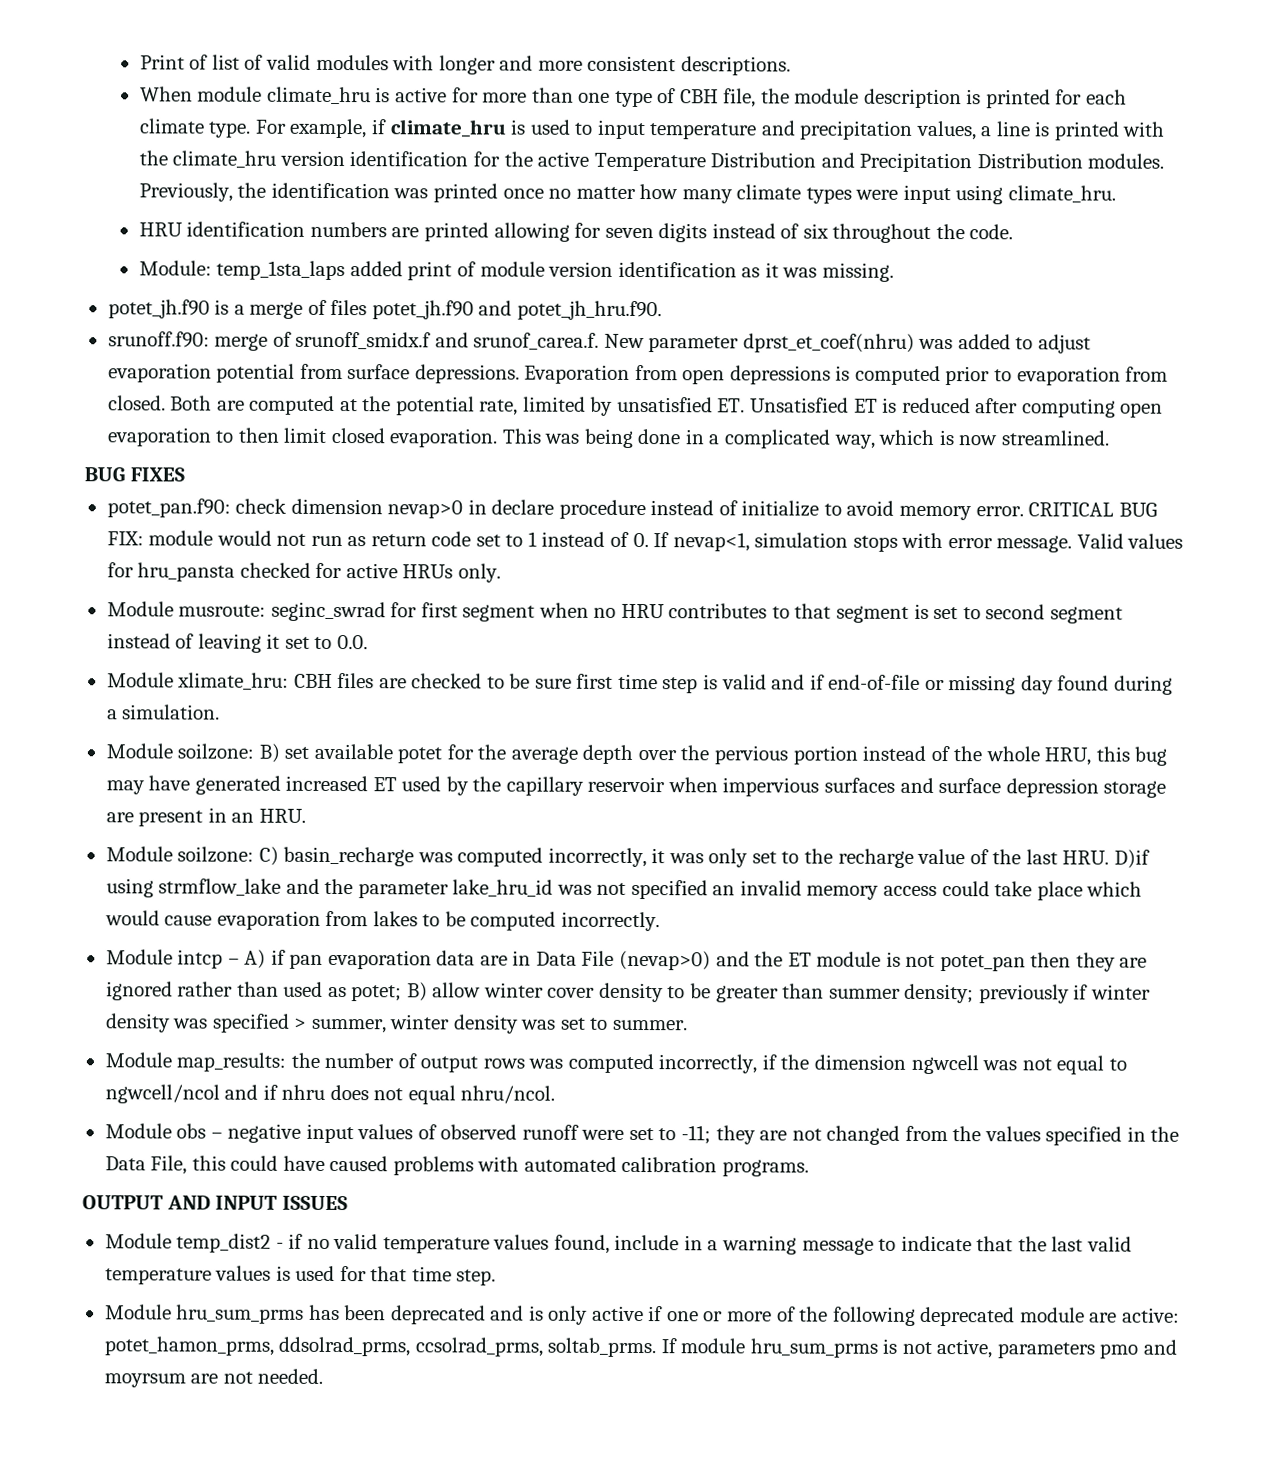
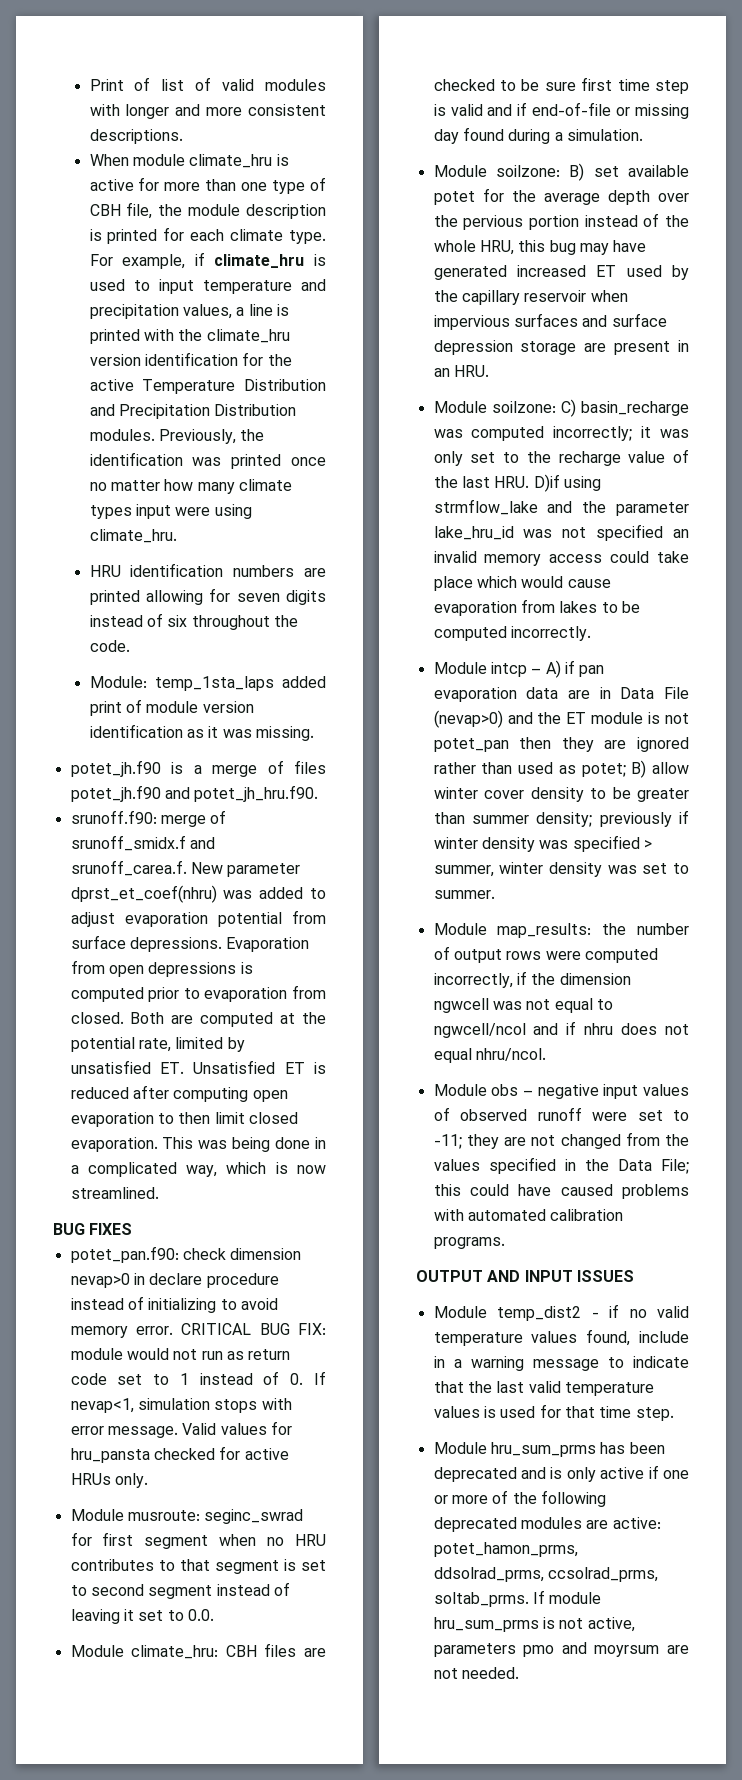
[855,184,951,205] were input -> [135,504,211,519] input were
[473,332,600,350] srunof_carea.f. -> [70,860,187,876] srunoff_carea.f.
[741,500,820,517] initialize -> [148,1298,217,1313] initializing
[177,672,290,690] xlimate_hru: -> [131,1645,219,1659] climate_hru:
[547,847,647,868] incorrectly, -> [553,426,633,441] incorrectly;
[528,1058,564,1069] was -> [545,951,581,960] were
[150,1155,188,1175] File, -> [661,1159,689,1174] File;
[1019,1307,1085,1323] module -> [520,1517,582,1529] modules

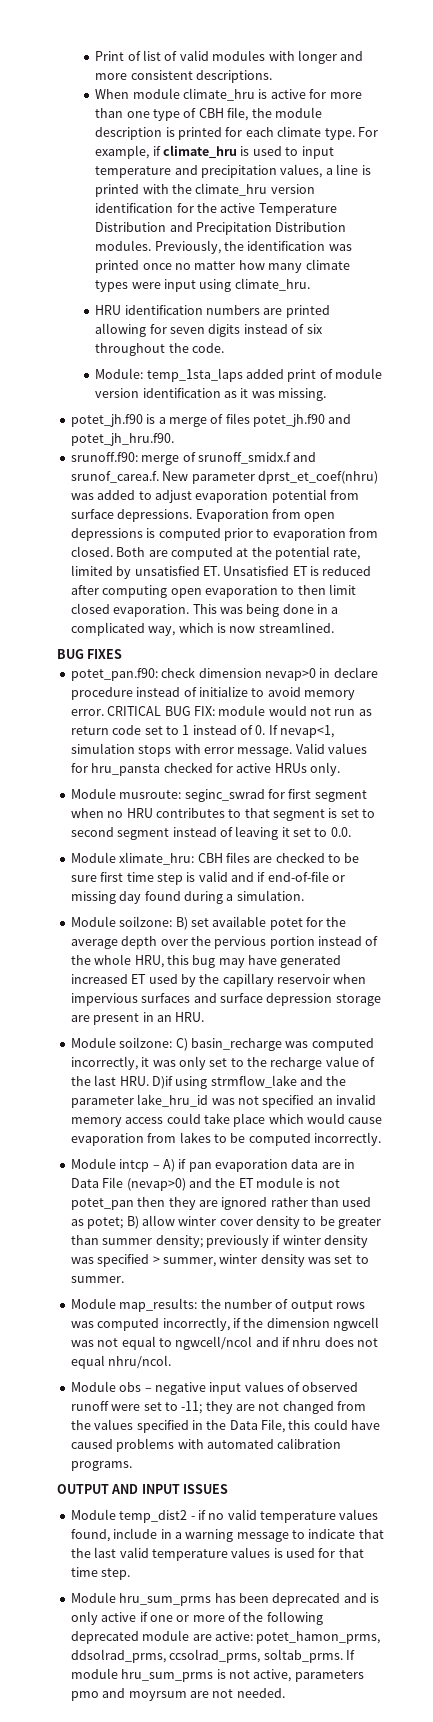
[135,504,211,519] input were -> [131,279,197,292] were input
[70,860,187,876] srunoff_carea.f. -> [70,471,159,483] srunof_carea.f.
[148,1298,217,1313] initializing -> [198,686,248,697] initialize
[131,1645,219,1659] climate_hru: -> [119,852,195,865] xlimate_hru:
[553,426,633,441] incorrectly; -> [70,1056,138,1070] incorrectly,
[545,951,581,960] were -> [70,1321,94,1328] was
[661,1159,689,1174] File; -> [261,1419,285,1433] File,
[520,1517,582,1529] modules -> [142,1630,190,1641] module

